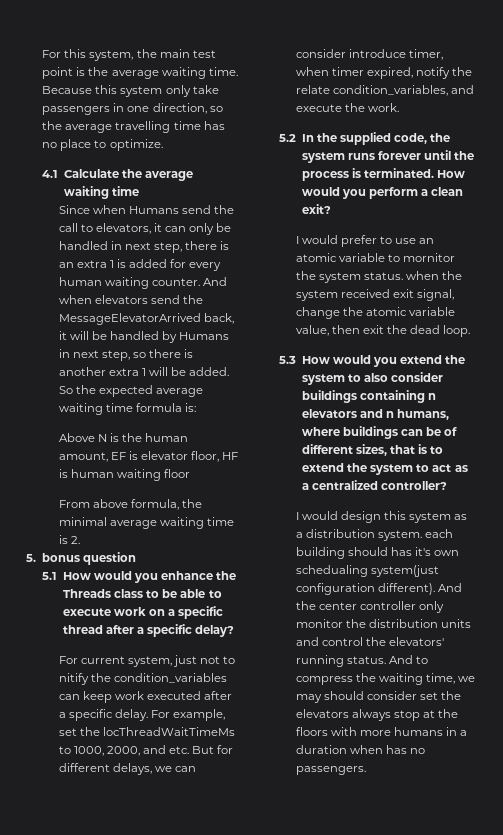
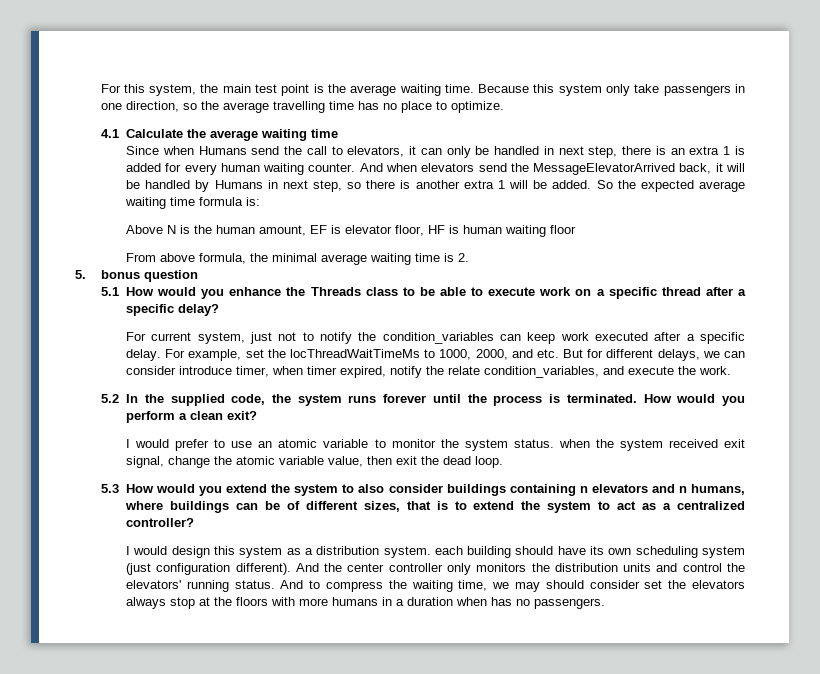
[58,673,89,685] nitify -> [320,332,353,344] notify
[402,253,455,262] mornitor -> [391,439,436,448] monitor
[390,547,459,556] [295,565,439,577] has it's own schedualing system(just -> [557,546,746,558] [126,563,152,575] have its own scheduling system (just
[295,619,343,628] monitor -> [476,563,527,572] monitors

